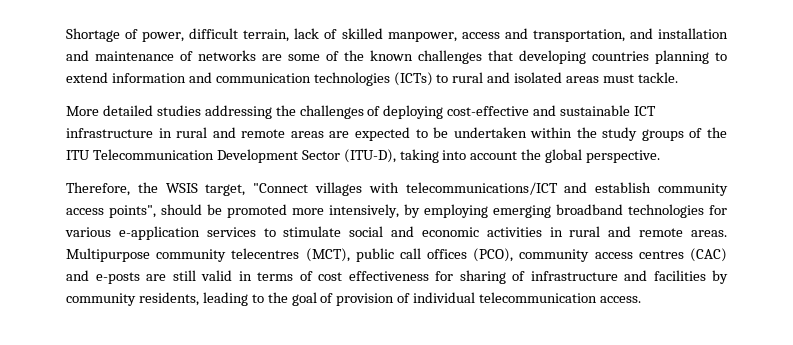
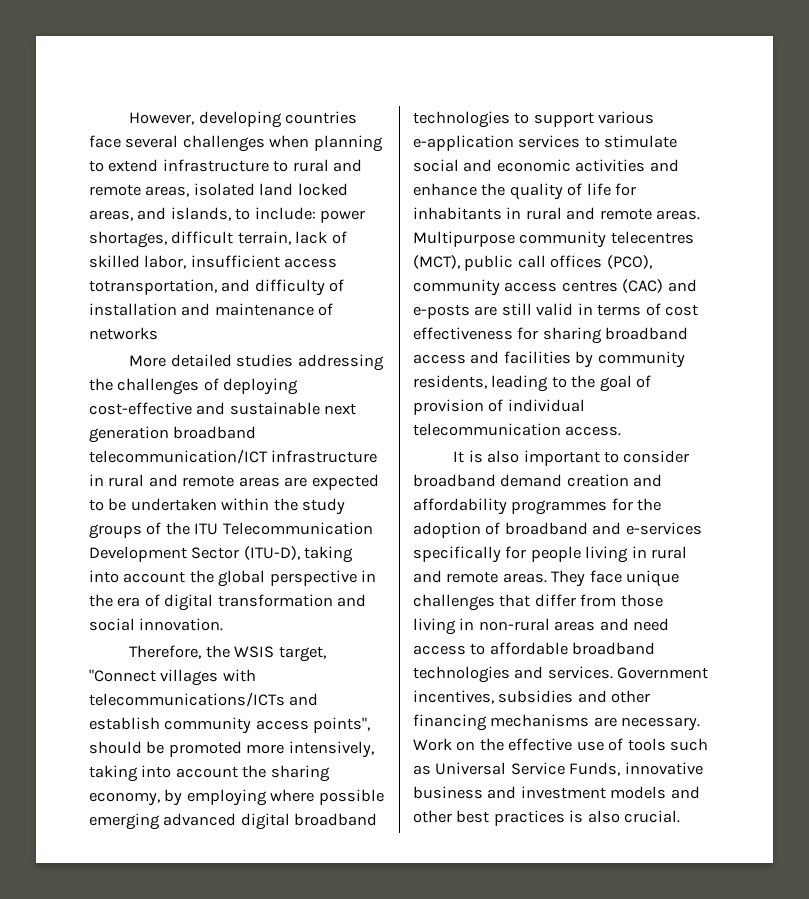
[66,28,185,42] Shortage of power, -> [129,111,358,128] [89,135,383,152] [89,159,363,172] [89,183,348,197] [89,207,366,223] [89,231,167,248] However, developing countries face several challenges when planning to extend infrastructure to rural and remote areas, isolated land locked areas, and islands, to include: power shortages,
[387,28,653,42] manpower, access and transportation, and -> [144,255,338,269] [89,279,345,296] labor, insufficient access totransportation, and difficulty of
[262,50,727,64] [66,72,678,86] are some of the known challenges that developing countries planning to extend information and communication technologies (ICTs) to rural and isolated areas must tackle. -> (158, 333) none
[634,106,657,116] ICT -> [324,403,357,415] [89,426,257,443] [89,449,268,464] next generation broadband telecommunication/ICT
[586,150,661,163] perspective. -> [269,570,377,586] [89,594,367,611] [89,618,224,631] perspective in the era of digital transformation and social innovation.
[405,182,558,195] telecommunications/ICT -> [89,692,285,707] telecommunications/ICTs
[404,204,727,218] by employing emerging broadband technologies for -> [89,765,330,782] [89,789,384,806] [89,813,378,830] [413,111,594,128] taking into account the sharing economy, by employing where possible emerging advanced digital broadband technologies to support
(542, 232) none -> [649,159,679,172] [413,183,637,200] [413,207,502,220] and enhance the quality of life for inhabitants
[512,271,618,281] of infrastructure -> [605,327,689,340] [413,354,466,364] broadband access
(642, 299) none -> [453,450,690,466] [413,474,663,487] [413,498,662,515] [413,522,702,538] [413,546,688,563] [413,570,680,587] [413,594,663,611] [413,618,670,635] [413,642,656,655] [413,666,709,683] [413,690,651,704] [413,714,701,731] [413,738,709,751] [413,762,703,776] [413,786,700,799] [413,810,681,826] // It is also important to consider broadband demand creation and affordability programmes for the adoption of broadband and e-services specifically for people living in rural and remote areas. They face unique challenges that differ from those living in non-rural areas and need access to affordable broadband technologies and services. Government incentives, subsidies and other financing mechanisms are necessary. Work on the effective use of tools such as Universal Service Funds, innovative business and investment models and other best practices is also crucial.

